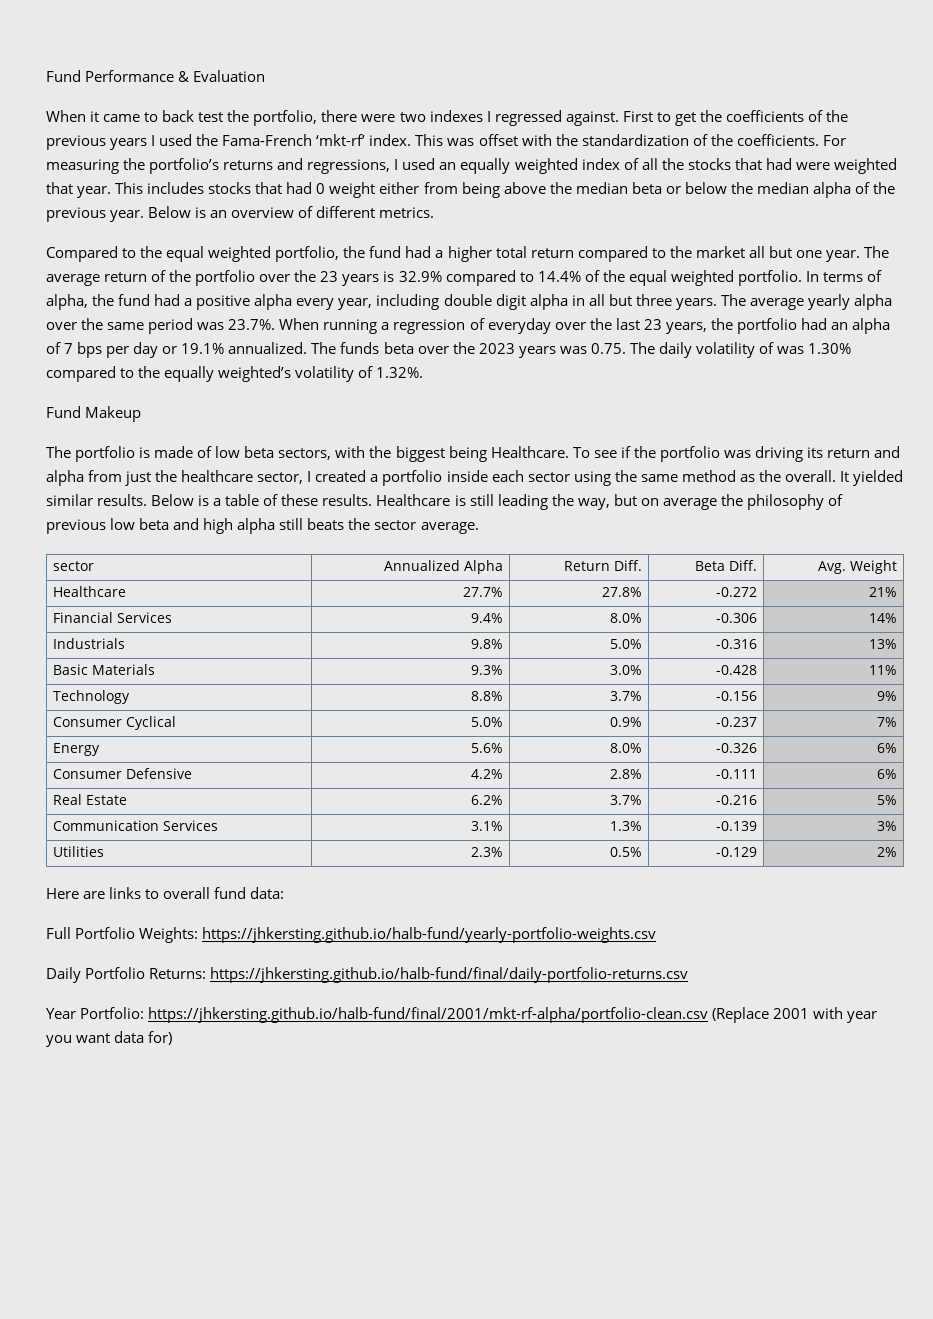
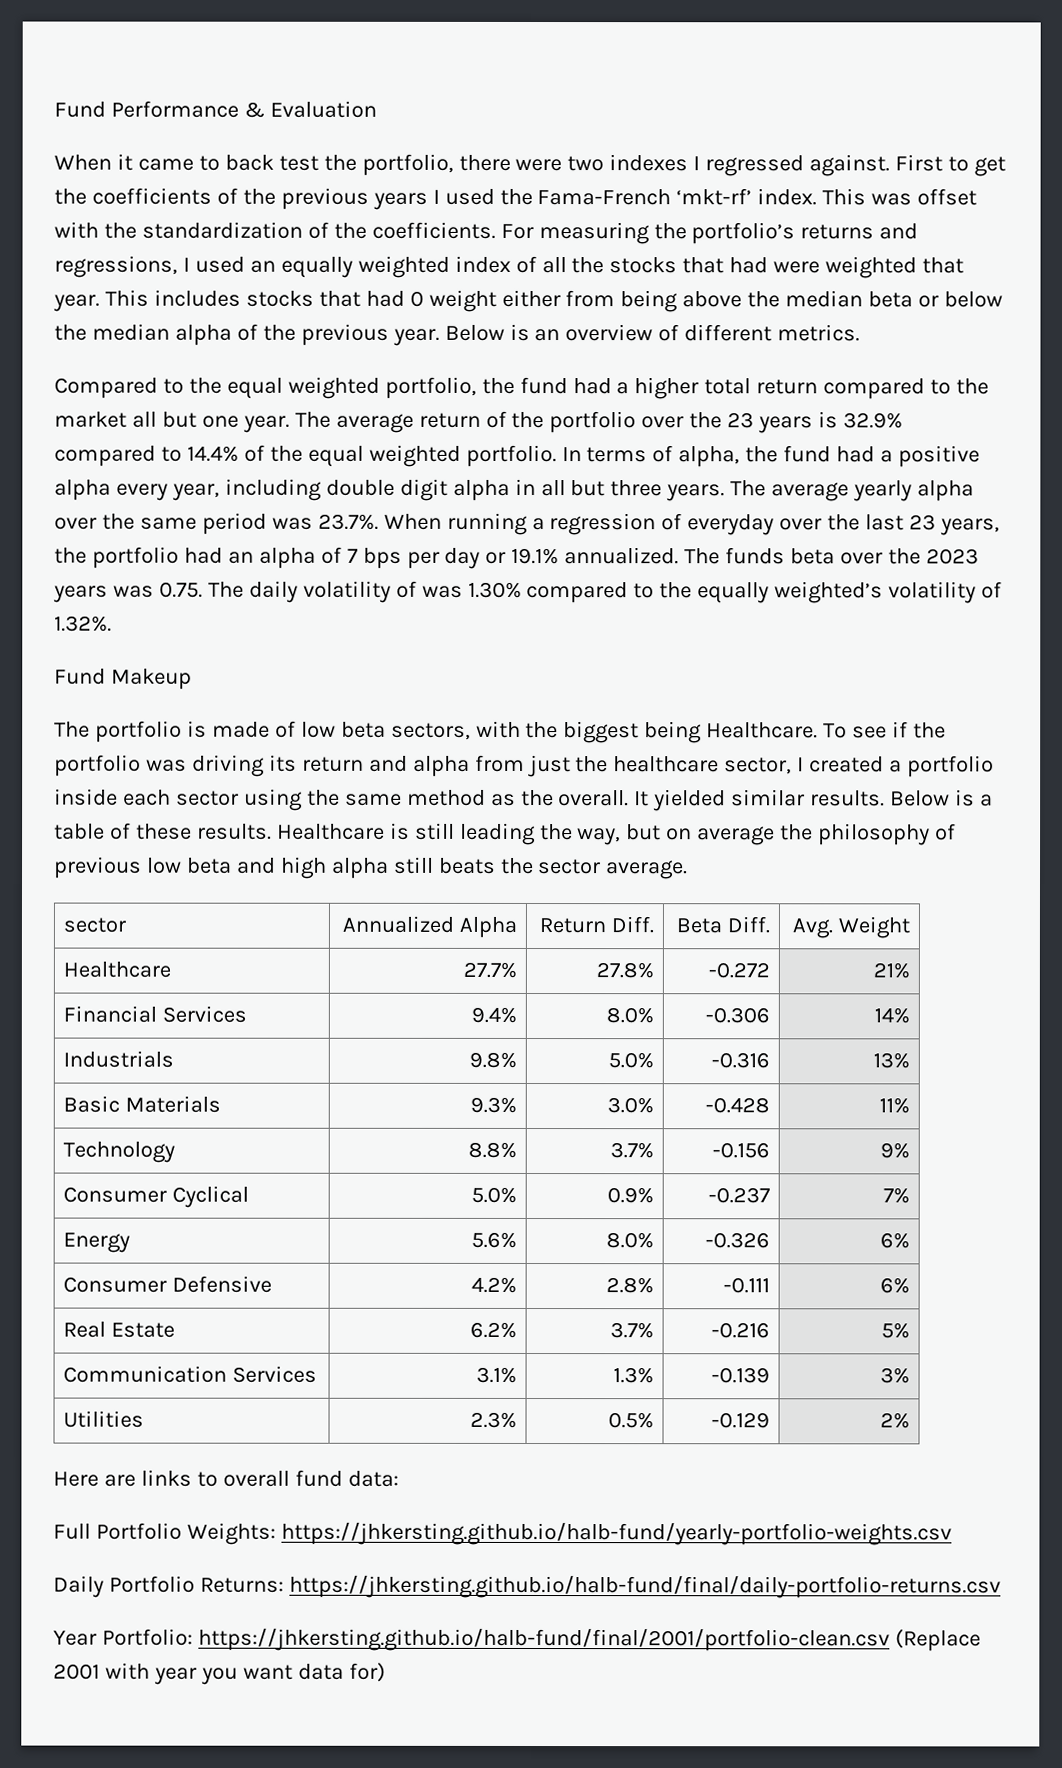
[148,1007,709,1023] https://jhkersting.github.io/halb-fund/final/2001/mkt-rf-alpha/portfolio-clean.csv -> [197,1627,890,1652] https://jhkersting.github.io/halb-fund/final/2001/portfolio-clean.csv

